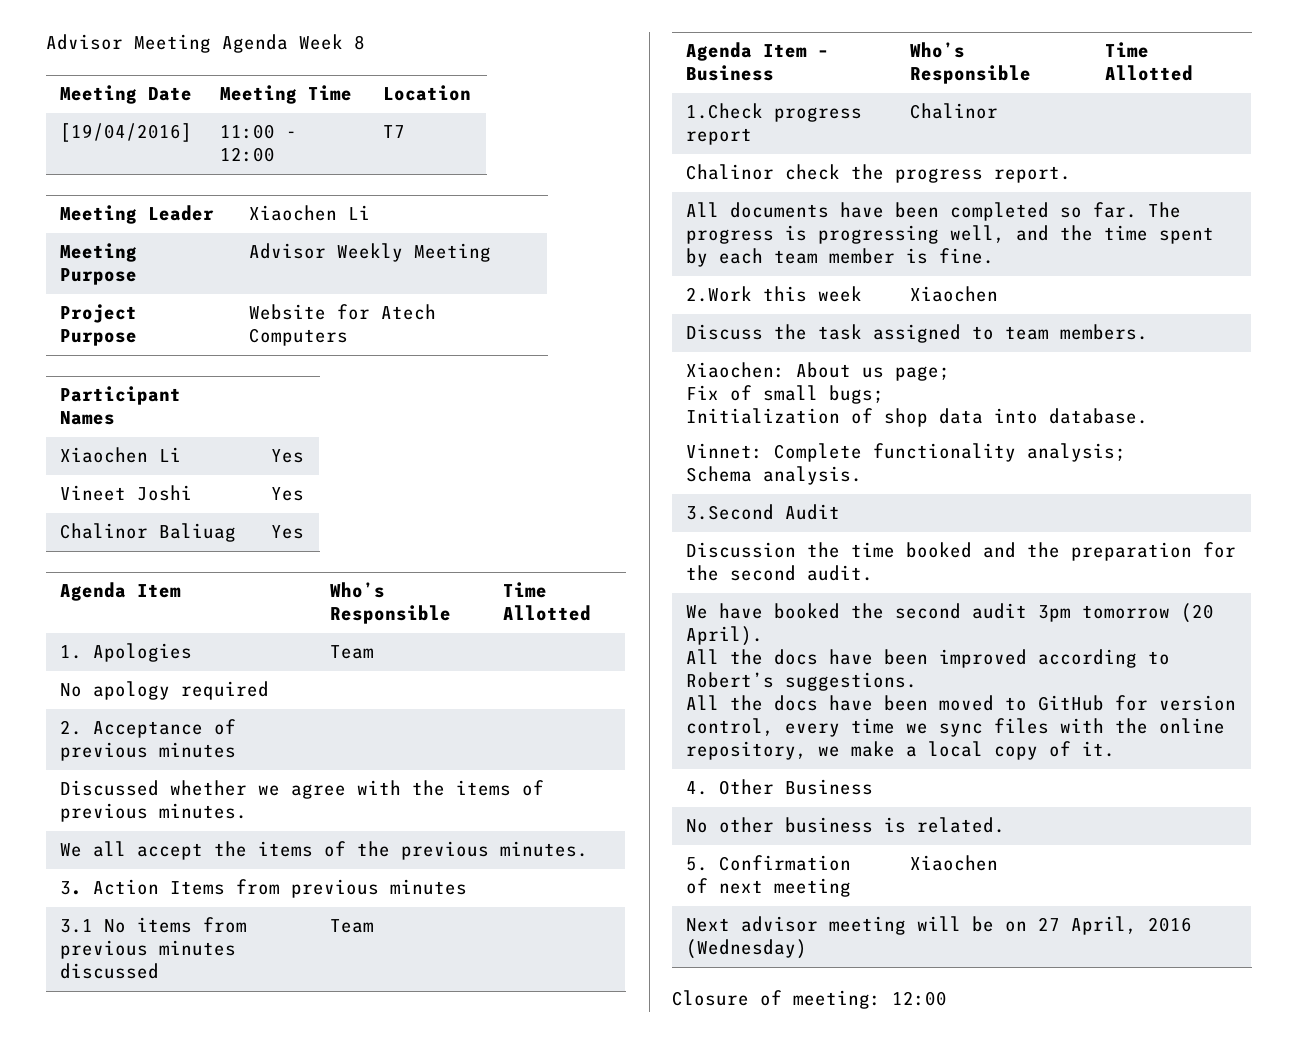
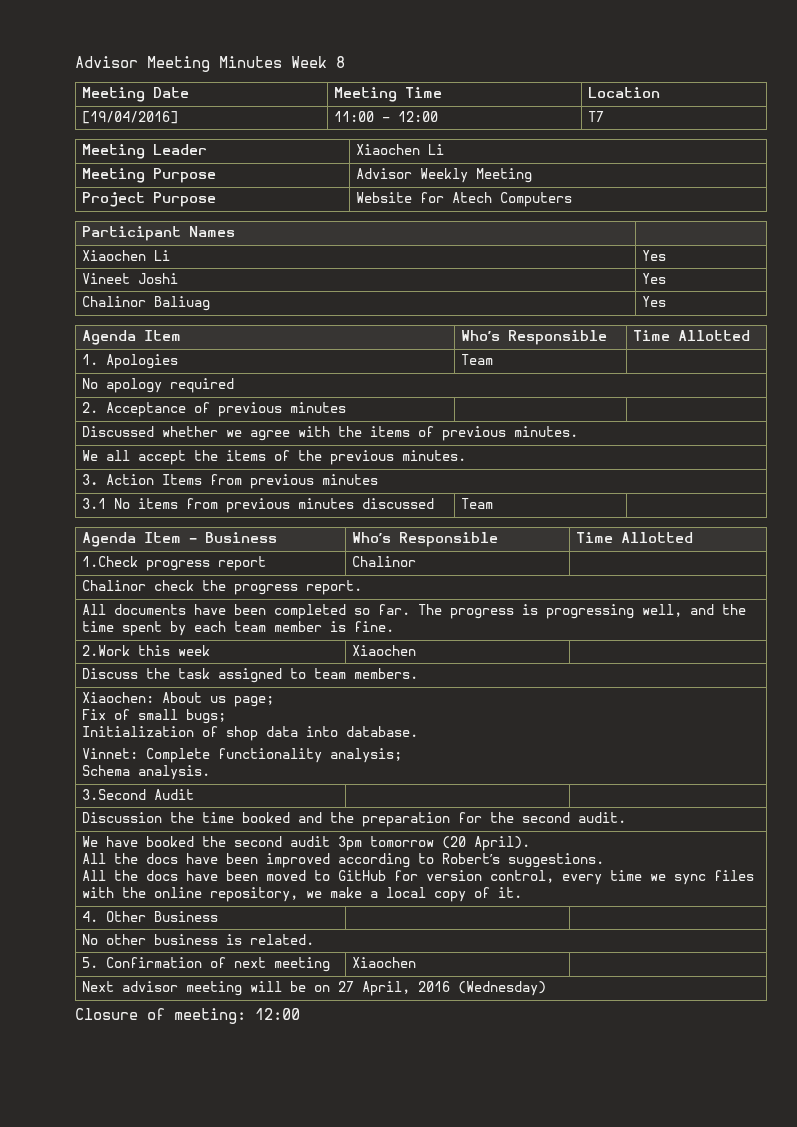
[222,34,288,53] Agenda -> [219,56,282,68] Minutes

